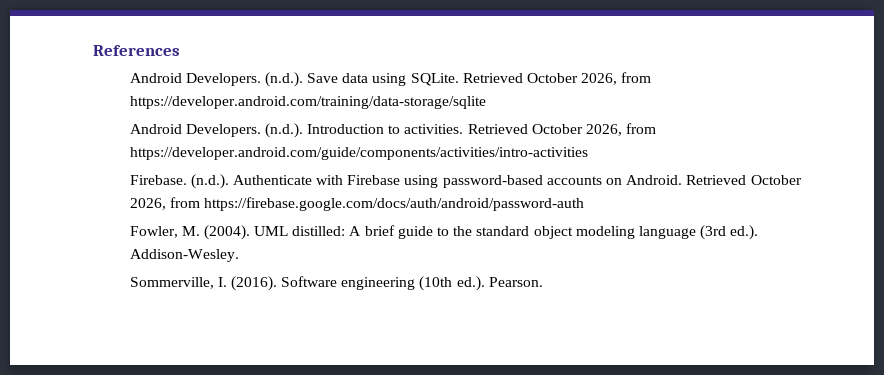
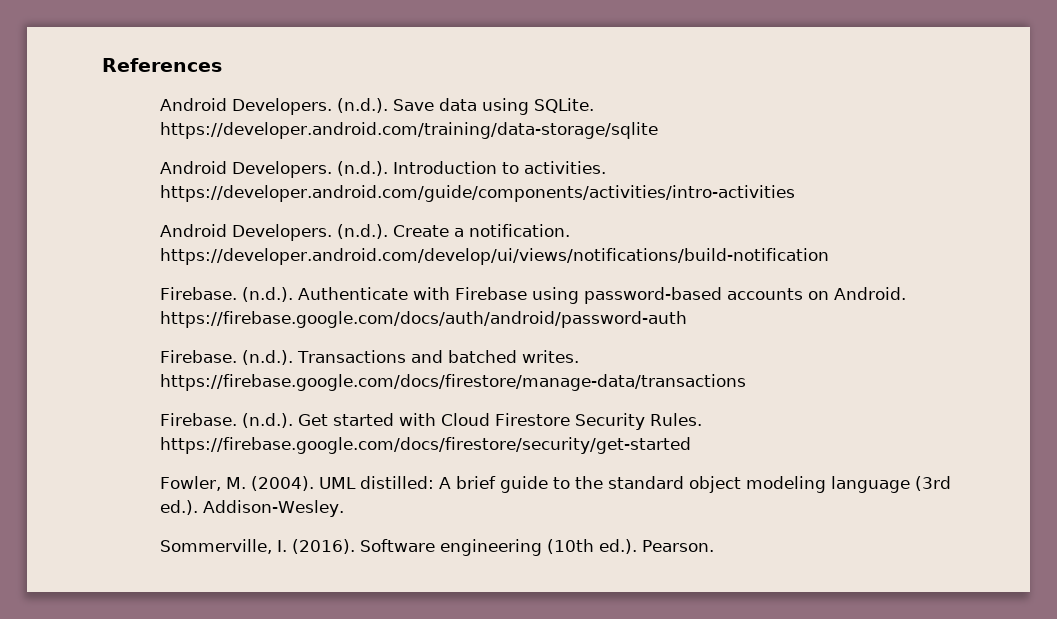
[462,72,652,85] Retrieved October 2026, from -> (594, 105) none
[467,123,657,136] [129,147,588,160] Retrieved October 2026, from https://developer.android.com/guide/components/activities/intro-activities -> [159,185,795,202] [159,224,570,241] [159,248,829,265] https://developer.android.com/guide/components/activities/intro-activities // Android Developers. (n.d.). Create a notification. https://developer.android.com/develop/ui/views/notifications/build-notification
[686,175,802,185] [129,197,584,211] Retrieved October 2026, from https://firebase.google.com/docs/auth/android/password-auth -> [159,311,687,328] [159,350,579,365] [159,374,746,391] [159,413,702,430] [159,437,691,454] https://firebase.google.com/docs/auth/android/password-auth // Firebase. (n.d.). Transactions and batched writes. https://firebase.google.com/docs/firestore/manage-data/transactions // Firebase. (n.d.). Get started with Cloud Firestore Security Rules. https://firebase.google.com/docs/firestore/security/get-started

